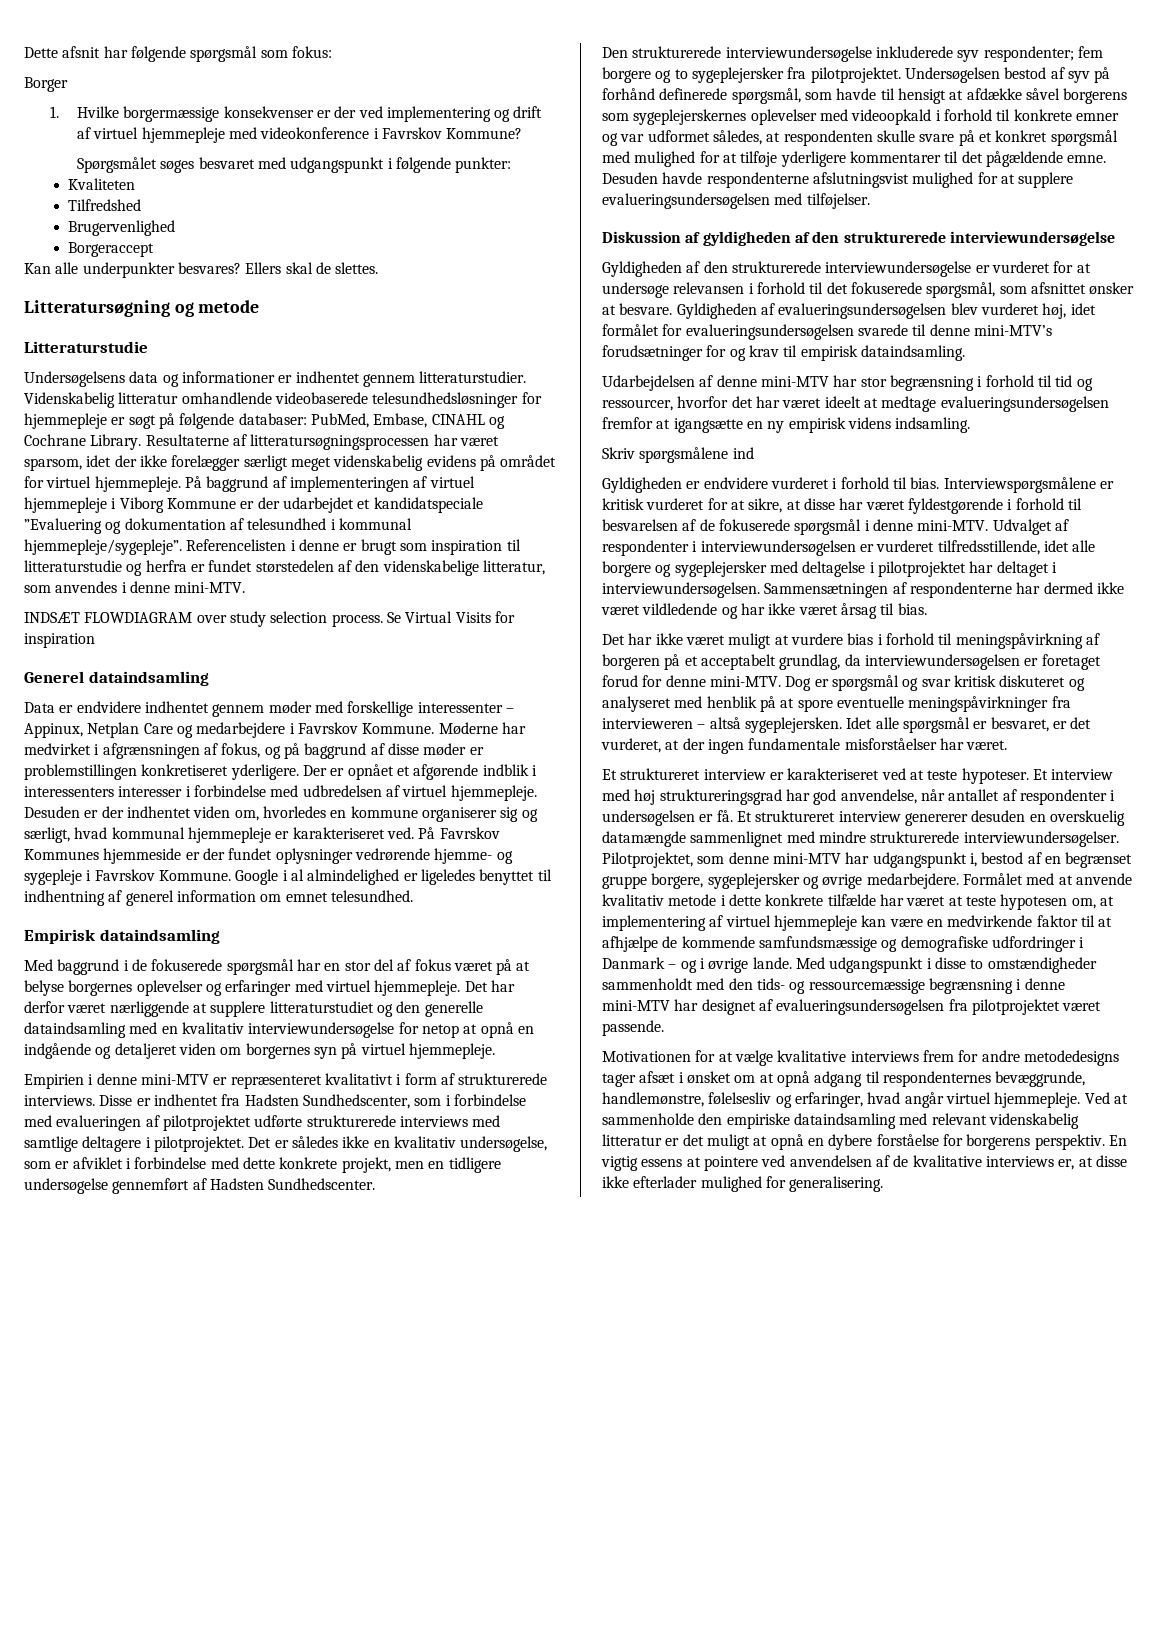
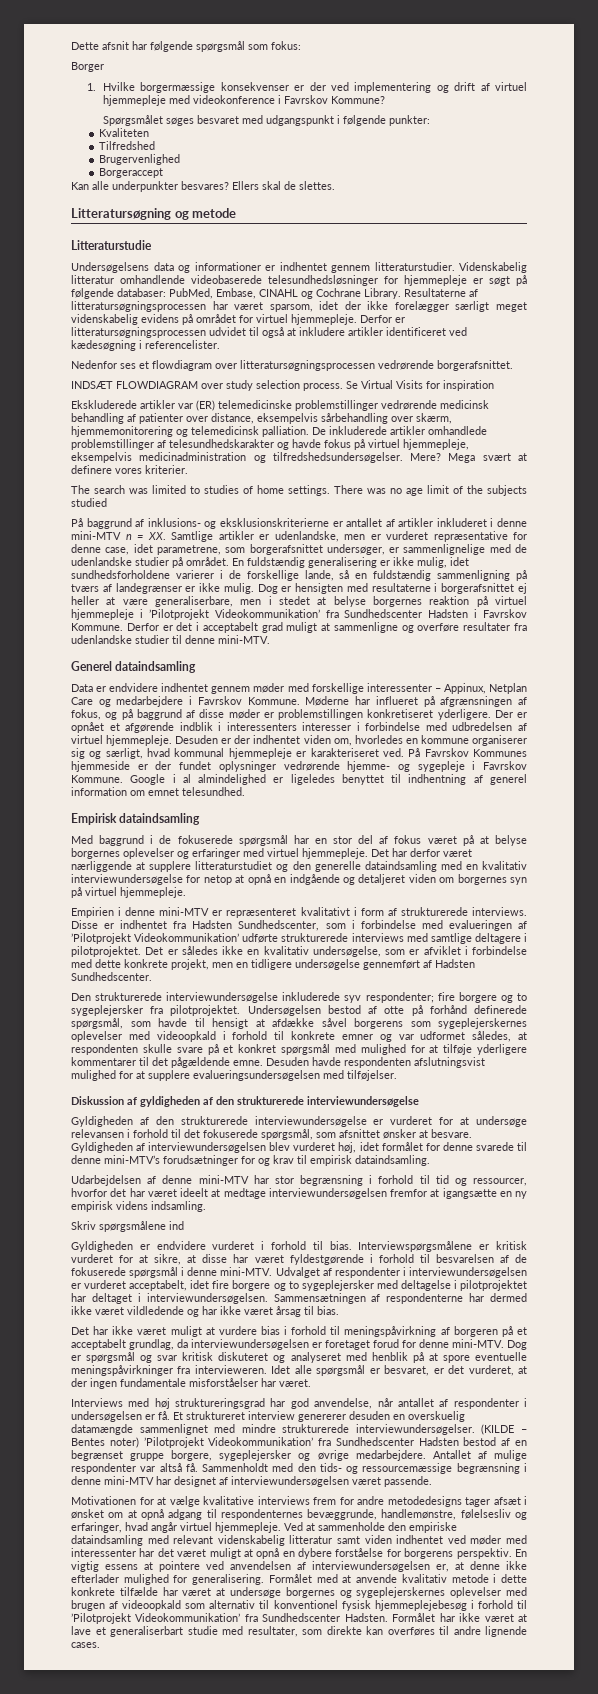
[184,476,475,492] [24,497,483,513] [24,518,412,534] [24,539,521,555] [24,560,545,576] [24,581,246,593] På baggrund af implementeringen af virtuel hjemmepleje i Viborg Kommune er der udarbejdet et kandidatspeciale ”Evaluering og dokumentation af telesundhed i kommunal hjemmepleje/sygepleje”. Referencelisten i denne er brugt som inspiration til litteraturstudie og herfra er fundet størstedelen af den videnskabelige litteratur, som anvendes i denne mini-MTV. -> [360,315,405,323] [71,327,467,338] [71,340,220,351] [71,360,513,371] Derfor er litteratursøgningsprocessen udvidet til også at inkludere artikler identificeret ved kædesøgning i referencelister. // Nedenfor ses et flowdiagram over litteratursøgningsprocessen vedrørende borgerafsnittet.
(95, 640) none -> [71,400,489,411] [71,413,452,424] [71,426,487,437] [71,439,469,450] [71,452,527,463] [71,465,188,474] [71,485,527,496] [71,498,107,507] [71,518,527,529] [71,531,527,542] [71,544,527,555] [71,557,469,568] [71,570,527,581] [71,583,527,594] [71,596,527,607] [71,609,527,620] [71,622,527,633] [71,635,270,644] // Ekskluderede artikler var (ER) telemedicinske problemstillinger vedrørende medicinsk behandling af patienter over distance, eksempelvis sårbehandling over skærm, hjemmemonitorering og telemedicinsk palliation. De inkluderede artikler omhandlede problemstillinger af telesundhedskarakter og havde fokus på virtuel hjemmepleje, eksempelvis medicinadministration og tilfredshedsundersøgelser. Mere? Mega svært at definere vores kriterier. // The search was limited to studies of home settings. There was no age limit of the subjects studied // På baggrund af inklusions- og eksklusionskriterierne er antallet af artikler inkluderet i denne mini-MTV n = XX. Samtlige artikler er udenlandske, men er vurderet repræsentative for denne case, idet parametrene, som borgerafsnittet undersøger, er sammenlignelige med de udenlandske studier på området. En fuldstændig generalisering er ikke mulig, idet sundhedsforholdene varierer i de forskellige lande, så en fuldstændig sammenligning på tværs af landegrænser er ikke mulig. Dog er hensigten med resultaterne i borgerafsnittet ej heller at være generaliserbare, men i stedet at belyse borgernes reaktion på virtuel hjemmepleje i ’Pilotprojekt Videokommunikation’ fra Sundhedscenter Hadsten i Favrskov Kommune. Derfor er det i acceptabelt grad muligt at sammenligne og overføre resultater fra udenlandske studier til denne mini-MTV.
[24,743,100,755] medvirket i -> [375,696,435,707] influeret på
[162,1115,251,1131] pilotprojektet -> [71,933,240,944] ’Pilotprojekt Videokommunikation’
[1077,46,1103,58] fem -> [437,992,455,1001] fire
[1067,71,1090,83] syv -> [384,1006,405,1014] otte
[706,172,809,188] respondenterne -> [344,1057,411,1068] respondenten
[778,303,947,319] evalueringsundersøgelsen -> [148,1142,267,1153] interviewundersøgelsen
[685,324,854,340] evalueringsundersøgelsen -> [442,1142,473,1151] denne
[940,396,1109,412] evalueringsundersøgelsen -> [268,1188,387,1199] interviewundersøgelsen
[937,540,1096,555] [602,561,672,577] tilfredsstillende, idet alle borgere og -> [129,1280,299,1291] acceptabelt, idet fire borgere og to
[602,717,842,733] intervieweren – altså sygeplejersken. -> [194,1365,267,1374] intervieweren.
[602,768,1114,784] Et struktureret interview er karakteriseret ved at teste hypoteser. Et interview -> [71,1398,123,1407] Interviews
[602,852,977,868] Pilotprojektet, som denne mini-MTV har udgangspunkt i, -> [481,1424,527,1435] [71,1437,459,1448] (KILDE – Bentes noter) ’Pilotprojekt Videokommunikation’ fra Sundhedscenter Hadsten
[962,873,1132,885] [602,894,1114,910] [602,915,1113,931] [602,936,1085,952] [602,957,1097,973] [602,978,693,990] Formålet med at anvende kvalitativ metode i dette konkrete tilfælde har været at teste hypotesen om, at implementering af virtuel hjemmepleje kan være en medvirkende faktor til at afhjælpe de kommende samfundsmæssige og demografiske udfordringer i Danmark – og i øvrige lande. Med udgangspunkt i disse to omstændigheder sammenholdt -> [432,1450,527,1461] [71,1463,269,1474] Antallet af mulige respondenter var altså få. Sammenholdt
[776,999,1060,1015] evalueringsundersøgelsen fra pilotprojektet -> [231,1476,349,1487] interviewundersøgelsen
[665,1134,704,1146] er det -> [337,1535,528,1545] [71,1548,207,1557] samt viden indhentet ved møder med interessenter har det været
[893,1155,1054,1167] de kvalitative interviews -> [312,1561,430,1572] interviewundersøgelsen
[1095,1155,1127,1167] disse -> [470,1561,500,1570] denne
(884, 1184) none -> [268,1574,528,1583] [71,1587,527,1598] [71,1600,527,1611] [71,1613,528,1624] [71,1626,527,1637] [71,1642,100,1648] Formålet med at anvende kvalitativ metode i dette konkrete tilfælde har været at undersøge borgernes og sygeplejerskernes oplevelser med brugen af videoopkald som alternativ til konventionel fysisk hjemmeplejebesøg i forhold til ’Pilotprojekt Videokommunikation’ fra Sundhedscenter Hadsten. Formålet har ikke været at lave et generaliserbart studie med resultater, som direkte kan overføres til andre lignende cases.

